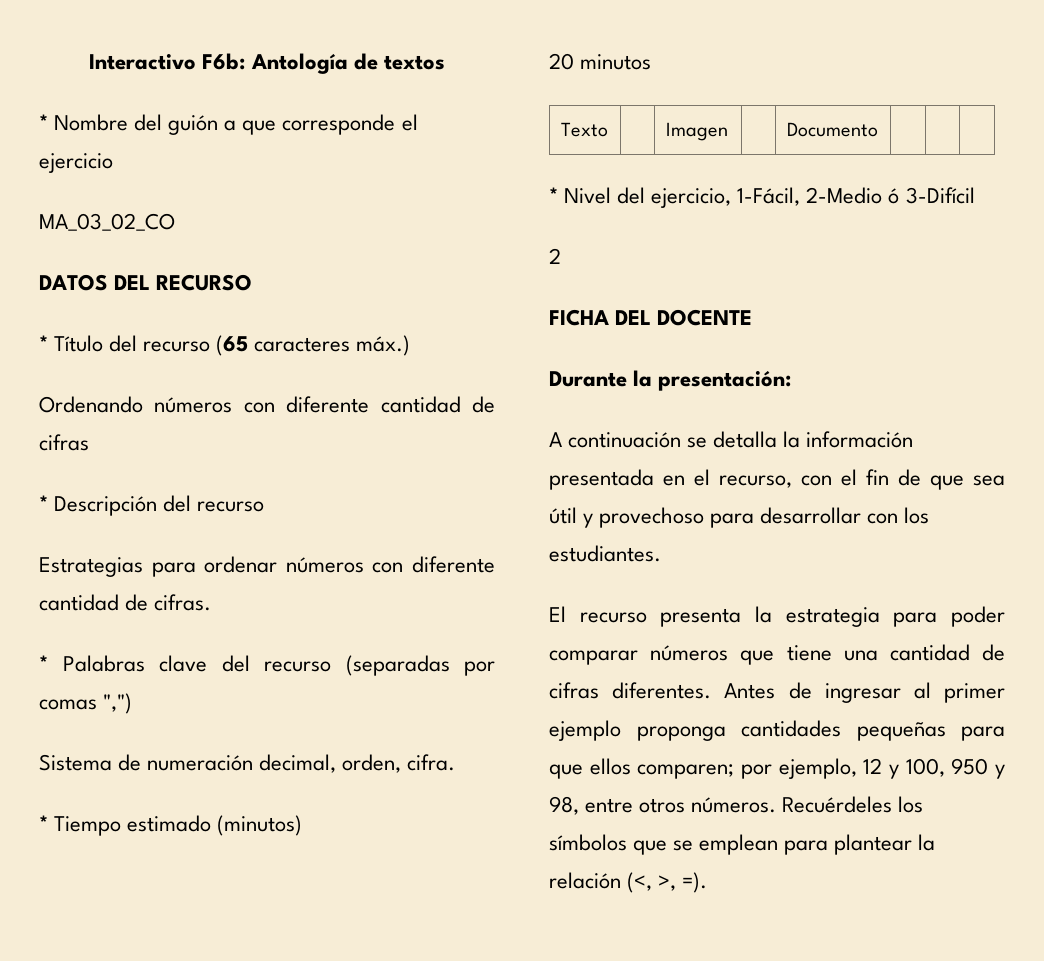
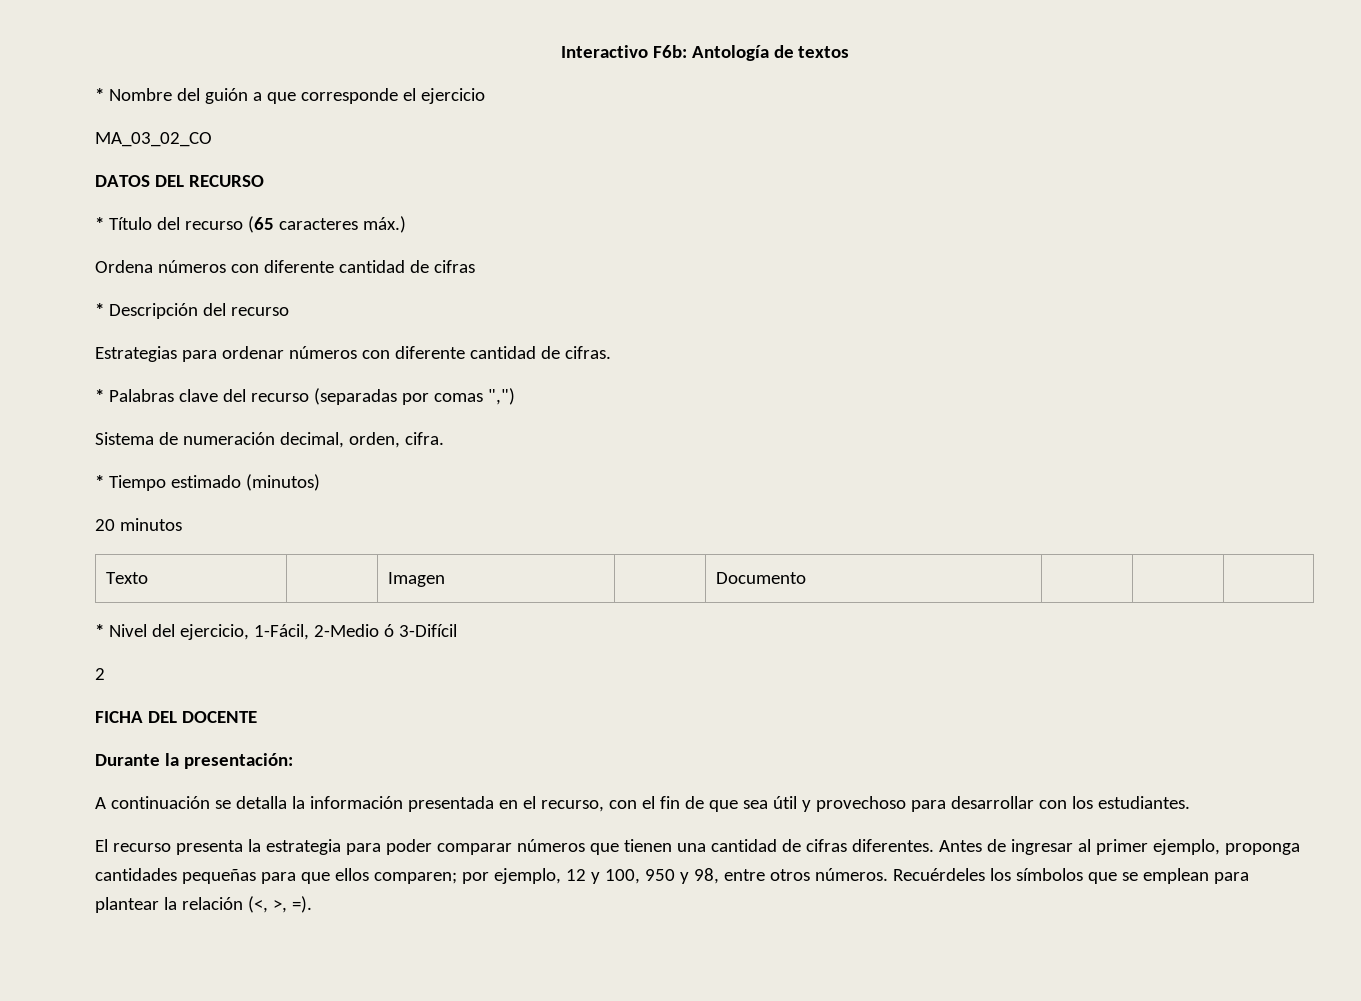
[39,396,143,413] Ordenando -> [95,260,153,273] Ordena
[786,645,832,661] tiene -> [623,839,672,852] tienen
[549,720,621,741] ejemplo -> [1152,839,1220,855] ejemplo,

